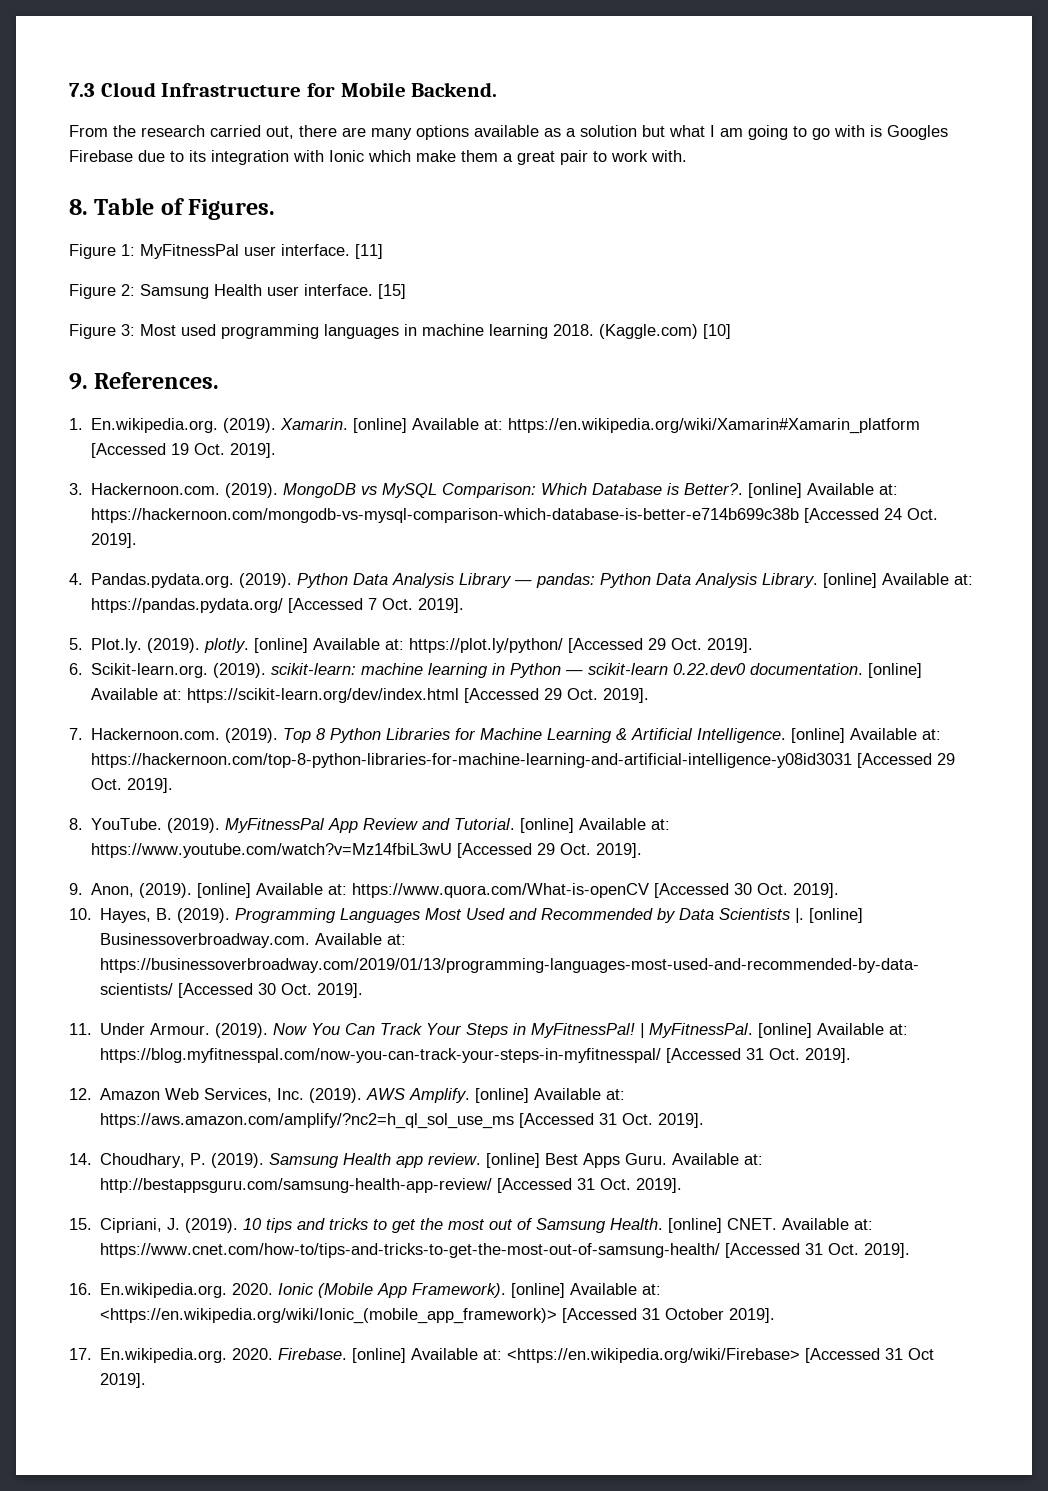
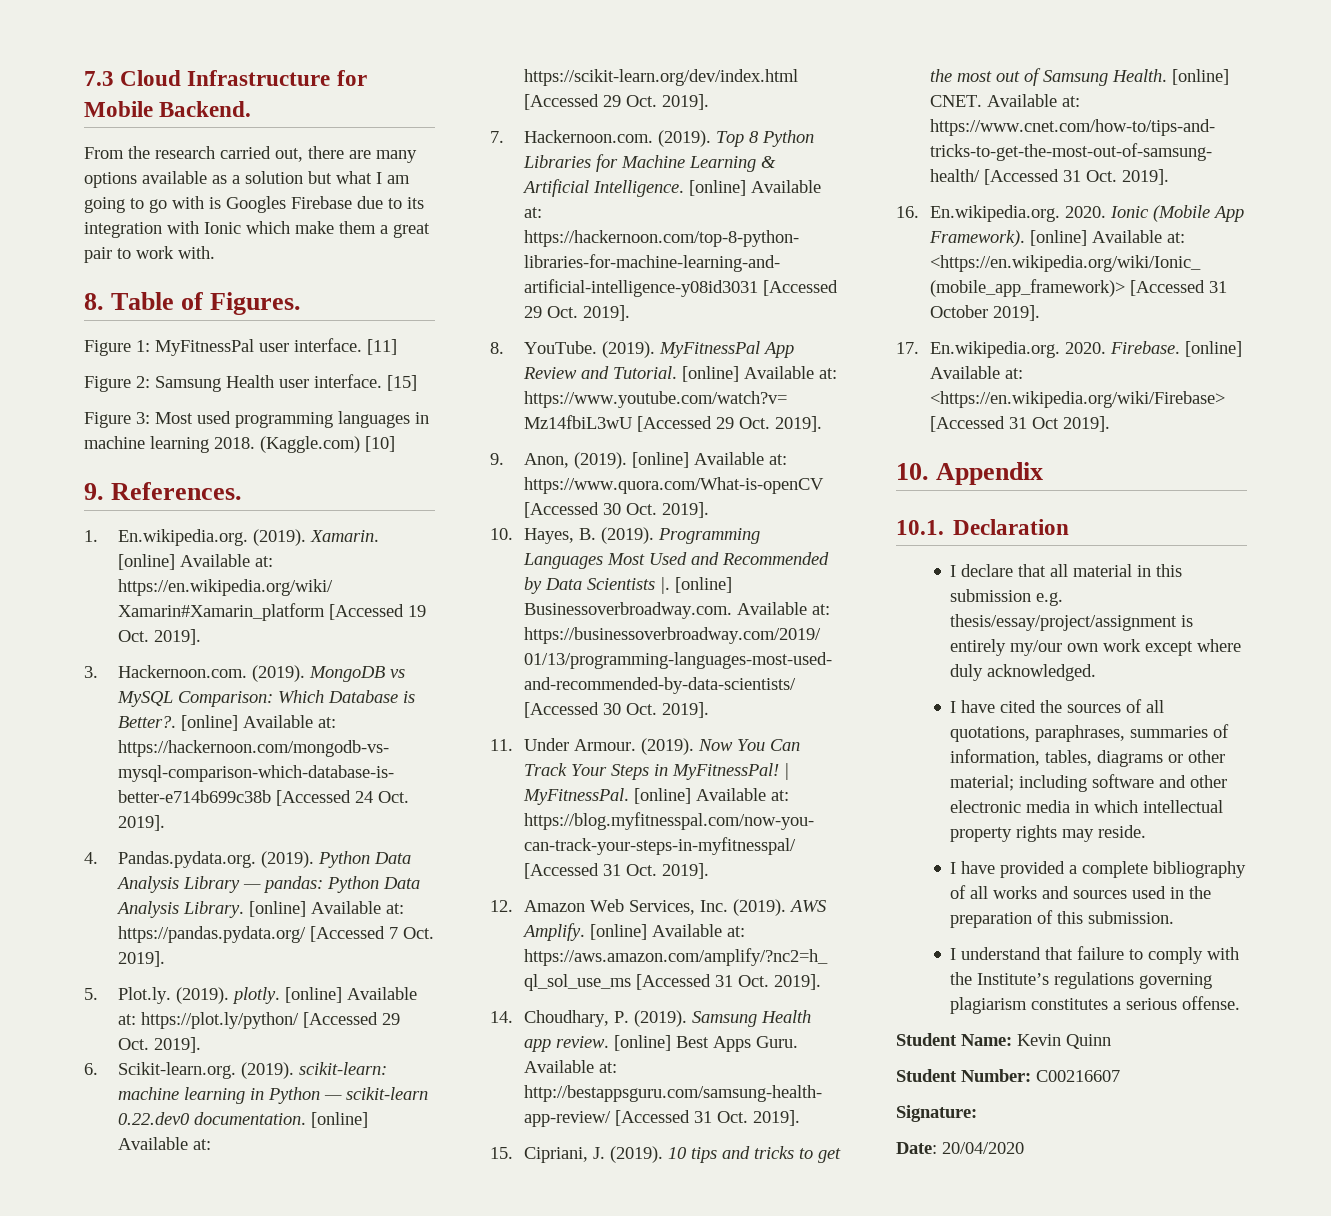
(147, 1380) none -> [896,462,1044,485] [896,519,1070,535] [950,564,1183,577] [950,589,1064,606] [950,614,1194,631] [950,639,1242,656] [950,664,1097,681] [950,699,1165,713] [950,724,1230,742] [950,749,1226,767] [950,774,1228,792] [950,800,1224,813] [950,825,1147,842] [950,861,1247,878] [950,885,1212,899] [950,910,1175,928] [950,946,1240,964] [950,972,1213,989] [950,996,1241,1014] [896,1033,1111,1049] [896,1069,1120,1082] [896,1105,977,1122] [896,1142,1024,1154] // 10. Appendix // 10.1. Declaration // I declare that all material in this submission e.g. thesis/essay/project/assignment is entirely my/our own work except where duly acknowledged. // I have cited the sources of all quotations, paraphrases, summaries of information, tables, diagrams or other material; including software and other electronic media in which intellectual property rights may reside. // I have provided a complete bibliography of all works and sources used in the preparation of this submission. // I understand that failure to comply with the Institute’s regulations governing plagiarism constitutes a serious offense. // Student Name: Kevin Quinn // Student Number: C00216607 // Signature: // Date: 20/04/2020

